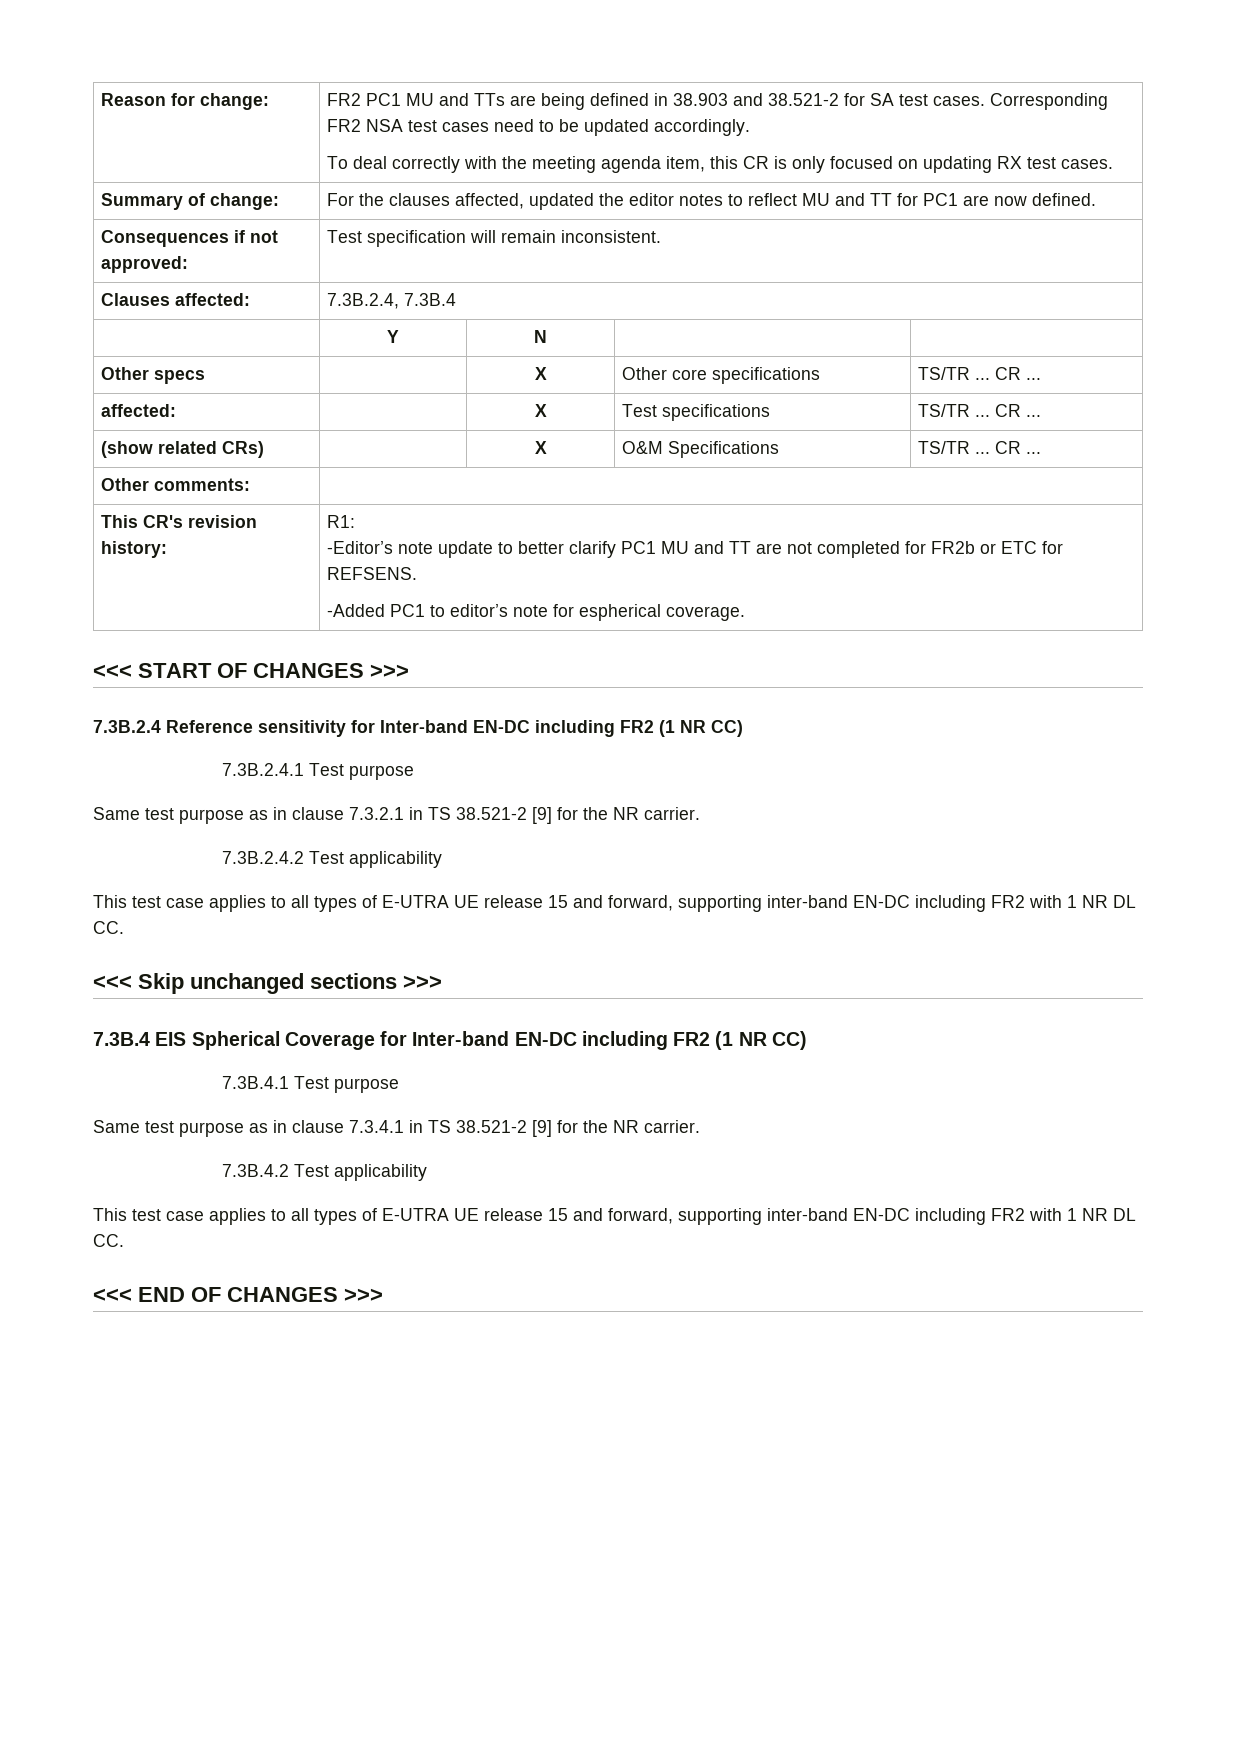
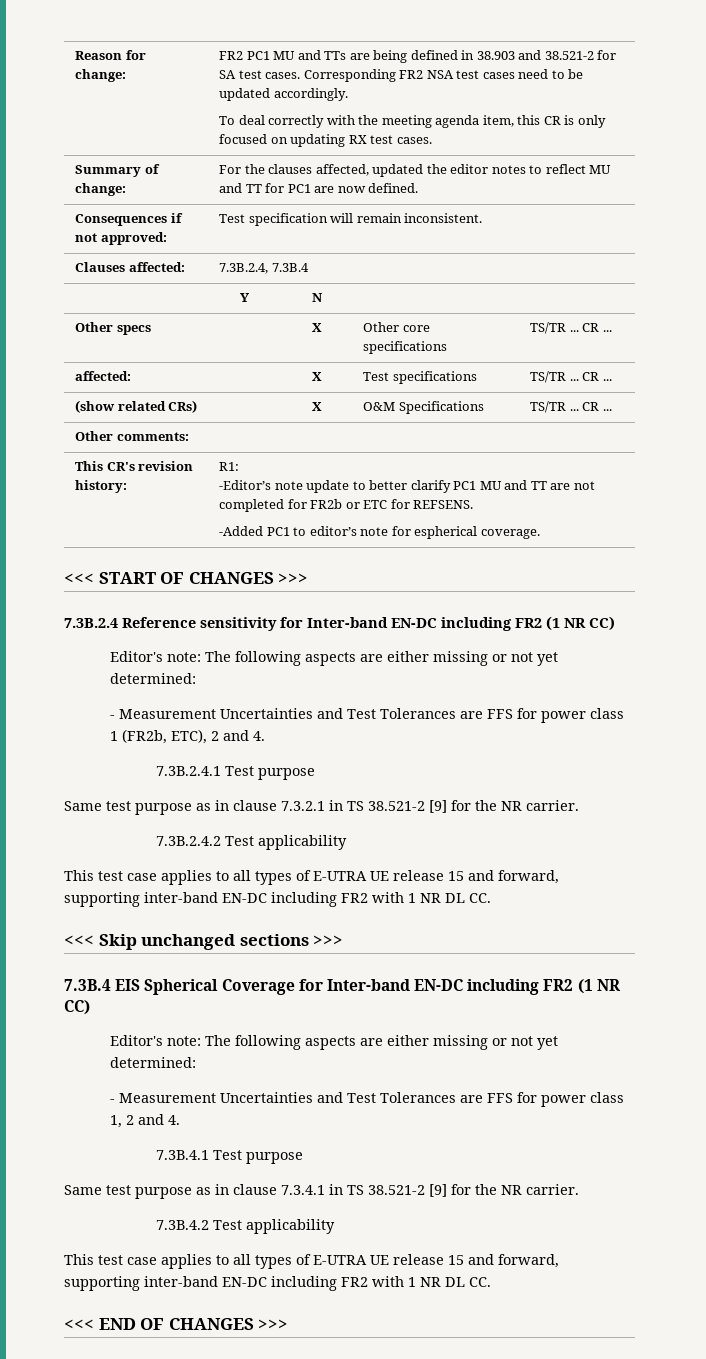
(743, 728) none -> [110,651,559,666] [110,673,197,684] [110,708,625,723] [110,729,266,744] // Editor's note: The following aspects are either missing or not yet determined: // - Measurement Uncertainties and Test Tolerances are FFS for power class 1 (FR2b, ETC), 2 and 4.
(807, 1040) none -> [110,1035,559,1050] [110,1057,197,1068] [110,1092,625,1107] [110,1114,181,1128] // Editor's note: The following aspects are either missing or not yet determined: // - Measurement Uncertainties and Test Tolerances are FFS for power class 1, 2 and 4.

